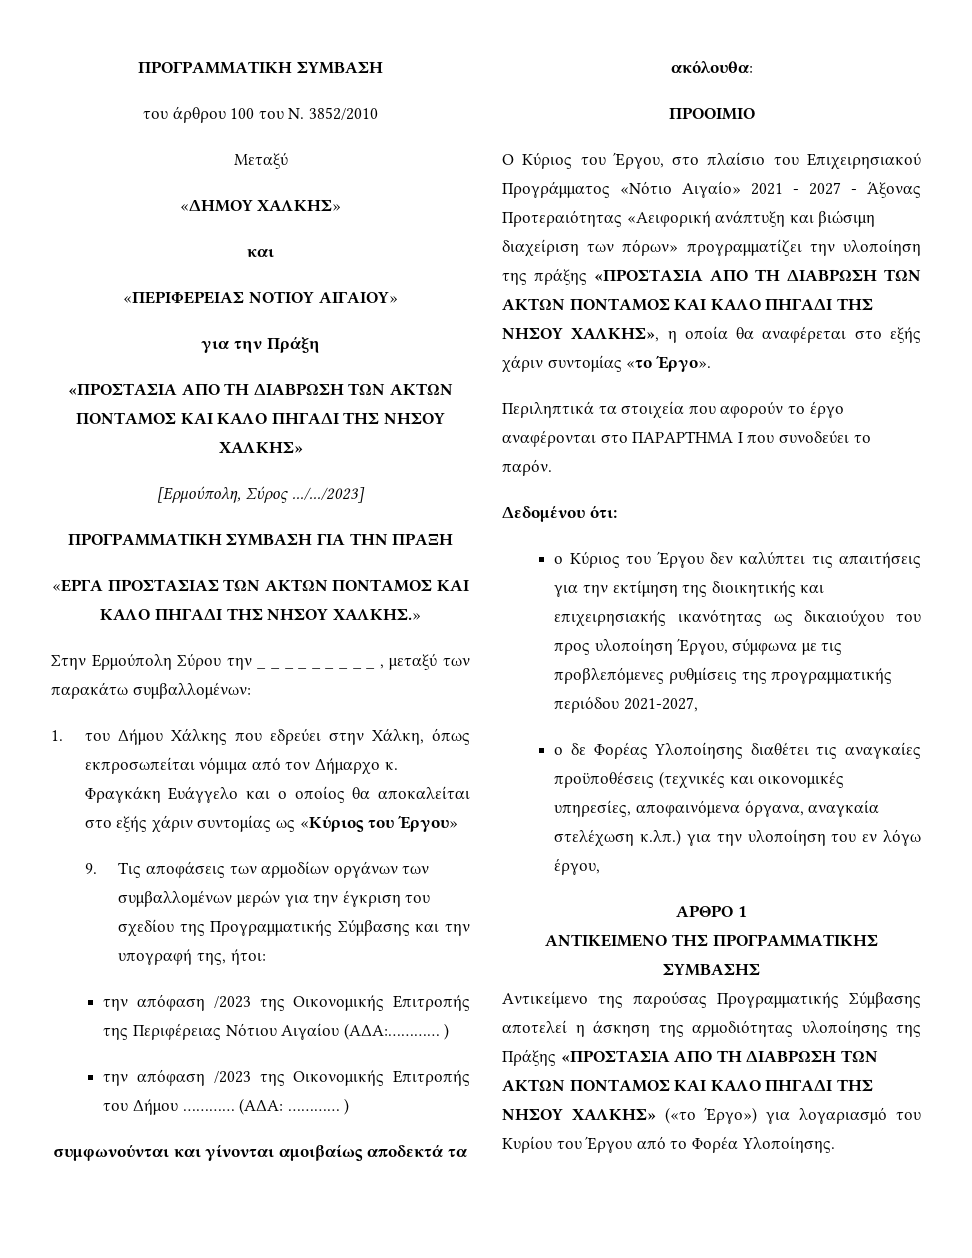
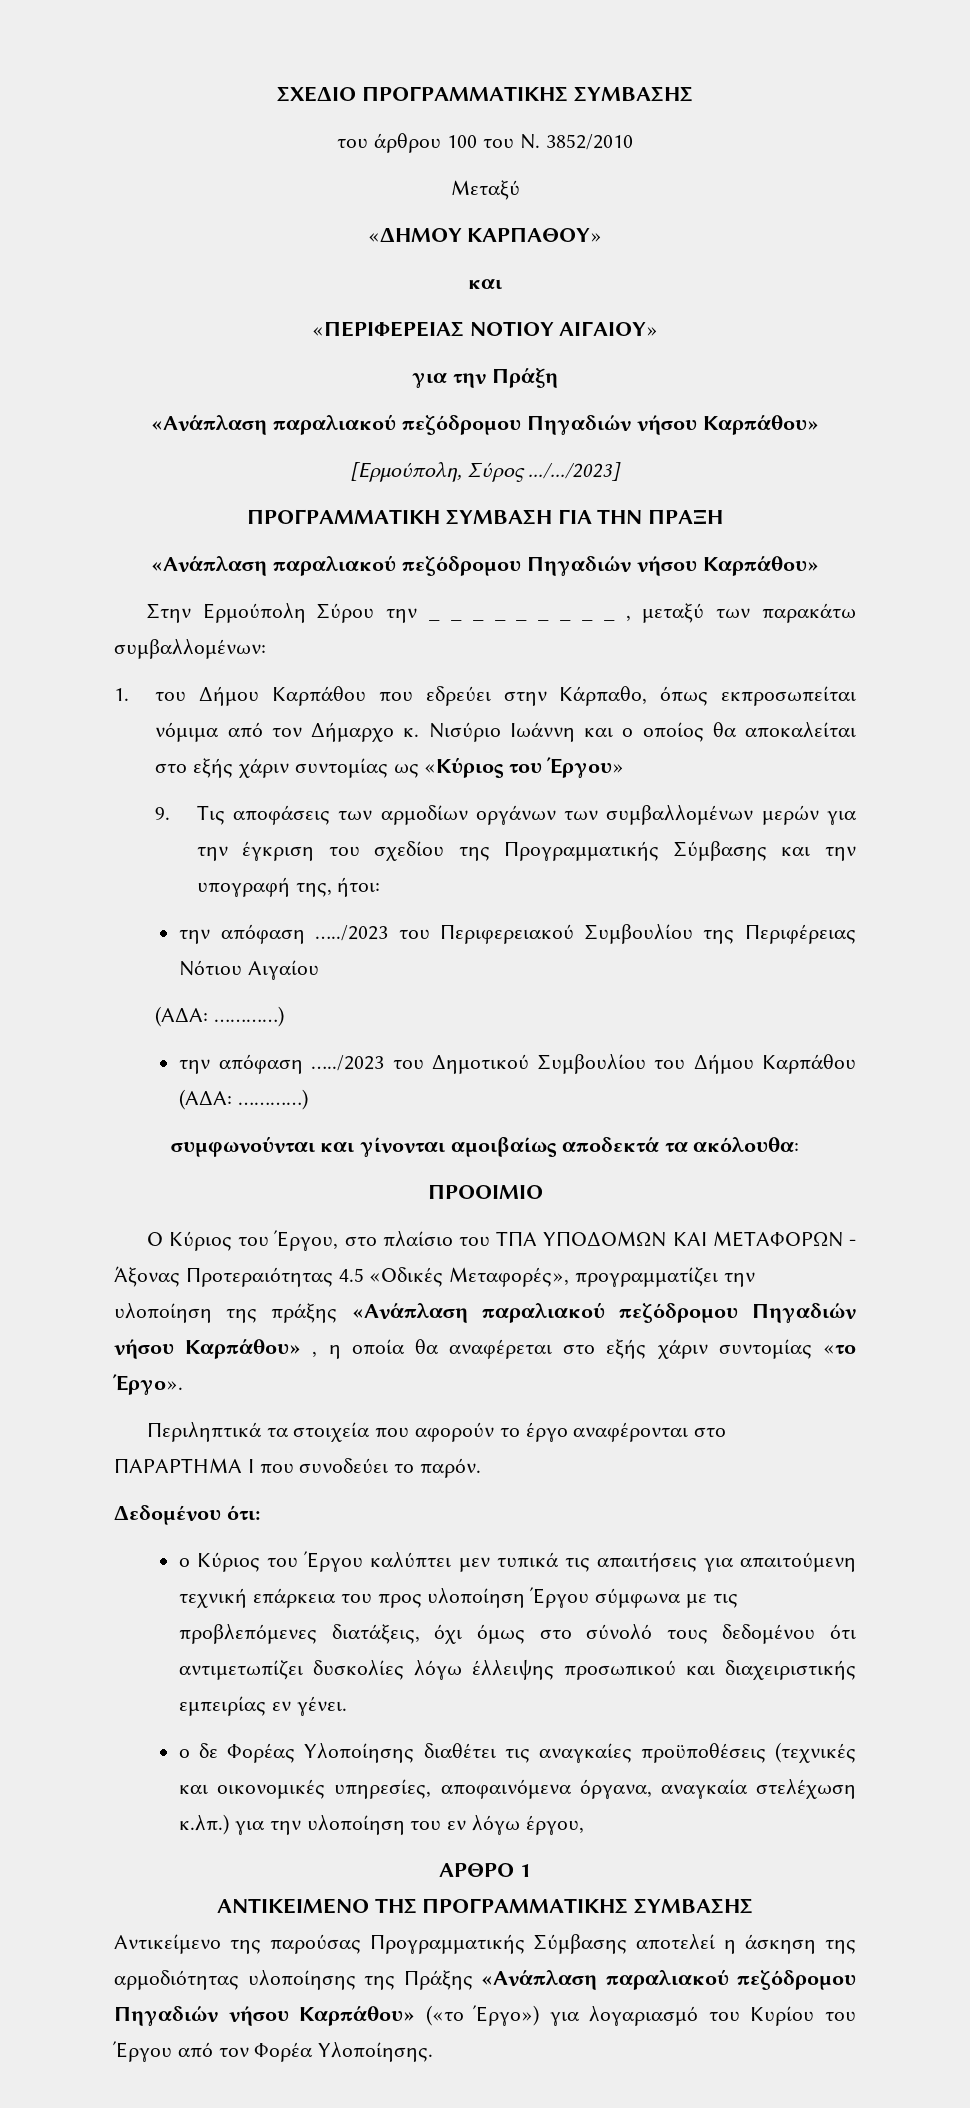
[138,61,383,74] ΠΡΟΓΡΑΜΜΑΤΙΚΗ ΣΥΜΒΑΣΗ -> [277,86,693,102] ΣΧΕΔΙΟ ΠΡΟΓΡΑΜΜΑΤΙΚΗΣ ΣΥΜΒΑΣΗΣ
[257,199,342,212] ΧΑΛΚΗΣ» -> [467,227,603,242] ΚΑΡΠΑΘΟΥ»
[68,383,453,396] [76,412,445,425] [218,441,303,454] «ΠΡΟΣΤΑΣΙΑ ΑΠΟ ΤΗ ΔΙΑΒΡΩΣΗ ΤΩΝ ΑΚΤΩΝ ΠΟΝΤΑΜΟΣ ΚΑΙ ΚΑΛΟ ΠΗΓΑΔΙ ΤΗΣ ΝΗΣΟΥ ΧΑΛΚΗΣ» -> [151,414,819,435] «Ανάπλαση παραλιακού πεζόδρομου Πηγαδιών νήσου Καρπάθου»
[52,579,469,592] [100,608,421,621] «ΕΡΓΑ ΠΡΟΣΤΑΣΙΑΣ ΤΩΝ ΑΚΤΩΝ ΠΟΝΤΑΜΟΣ ΚΑΙ ΚΑΛΟ ΠΗΓΑΔΙ ΤΗΣ ΝΗΣΟΥ ΧΑΛΚΗΣ.» -> [151,555,819,576] «Ανάπλαση παραλιακού πεζόδρομου Πηγαδιών νήσου Καρπάθου»
[170,728,227,745] Χάλκης -> [272,686,367,706] Καρπάθου
[371,728,424,745] Χάλκη, -> [559,686,648,706] Κάρπαθο,
[84,786,239,803] Φραγκάκη Ευάγγελο -> [428,722,575,742] Νισύριο Ιωάννη
[213,995,470,1011] /2023 της Οικονομικής Επιτροπής -> [315,923,693,944] …../2023 του Περιφερειακού Συμβουλίου
[343,1023,450,1040] [103,1069,470,1086] [103,1098,350,1115] (ΑΔΑ:………… ) // την απόφαση /2023 της Οικονομικής Επιτροπής του Δήμου ………… (ΑΔΑ: ………… ) -> [155,1006,285,1027] [179,1053,856,1074] [179,1089,308,1110] // (ΑΔΑ: …………) // την απόφαση …../2023 του Δημοτικού Συμβουλίου του Δήμου Καρπάθου (ΑΔΑ: …………)
[807,152,921,170] [502,181,921,198] [502,210,876,227] [502,239,679,257] Επιχειρησιακού Προγράμματος «Νότιο Αιγαίο» 2021 - 2027 - Άξονας Προτεραιότητας «Αειφορική ανάπτυξη και βιώσιμη διαχείριση των πόρων» -> [496,1231,857,1247] [114,1266,570,1287] ΤΠΑ ΥΠΟΔΟΜΩΝ ΚΑΙ ΜΕΤΑΦΟΡΩΝ - Άξονας Προτεραιότητας 4.5 «Οδικές Μεταφορές»,
[594,269,921,282] [502,298,873,311] [502,327,660,342] «ΠΡΟΣΤΑΣΙΑ ΑΠΟ ΤΗ ΔΙΑΒΡΩΣΗ ΤΩΝ ΑΚΤΩΝ ΠΟΝΤΑΜΟΣ ΚΑΙ ΚΑΛΟ ΠΗΓΑΔΙ ΤΗΣ ΝΗΣΟΥ ΧΑΛΚΗΣ», -> [351,1302,856,1323] [114,1338,318,1359] «Ανάπλαση παραλιακού πεζόδρομου Πηγαδιών νήσου Καρπάθου» ,
[709,551,921,568] [554,580,825,597] [554,609,885,627] δεν καλύπτει τις απαιτήσεις για την εκτίμηση της διοικητικής και επιχειρησιακής ικανότητας ως δικαιούχου -> [370,1551,856,1572] [179,1588,336,1608] καλύπτει μεν τυπικά τις απαιτήσεις για απαιτούμενη τεχνική επάρκεια
[676,638,728,655] Έργου, -> [530,1587,590,1608] Έργου
[669,667,893,684] [554,696,699,713] ρυθμίσεις της προγραμματικής περιόδου 2021-2027, -> [331,1623,856,1644] [179,1659,856,1680] [179,1696,347,1716] διατάξεις, όχι όμως στο σύνολό τους δεδομένου ότι αντιμετωπίζει δυσκολίες λόγω έλλειψης προσωπικού και διαχειριστικής εμπειρίας εν γένει.
[560,1050,878,1063] [502,1079,873,1092] [502,1108,656,1121] «ΠΡΟΣΤΑΣΙΑ ΑΠΟ ΤΗ ΔΙΑΒΡΩΣΗ ΤΩΝ ΑΚΤΩΝ ΠΟΝΤΑΜΟΣ ΚΑΙ ΚΑΛΟ ΠΗΓΑΔΙ ΤΗΣ ΝΗΣΟΥ ΧΑΛΚΗΣ» -> [481,1969,856,1990] [114,2005,416,2026] «Ανάπλαση παραλιακού πεζόδρομου Πηγαδιών νήσου Καρπάθου»
[670,1141,688,1149] το -> [218,2047,249,2057] τον

